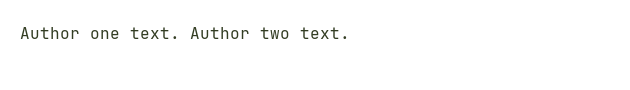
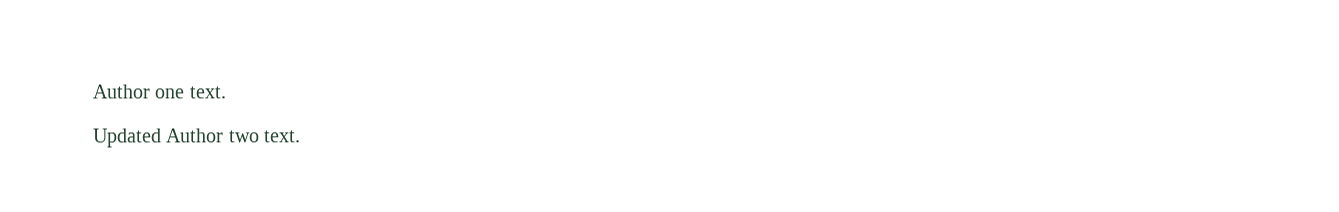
(180, 33) none -> [93,128,162,148] // Updated

